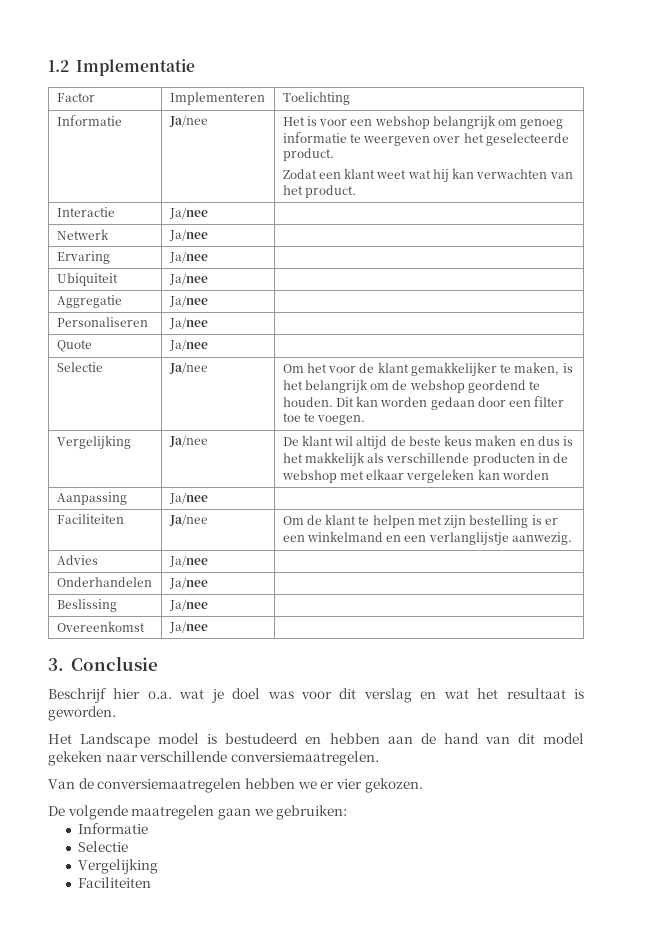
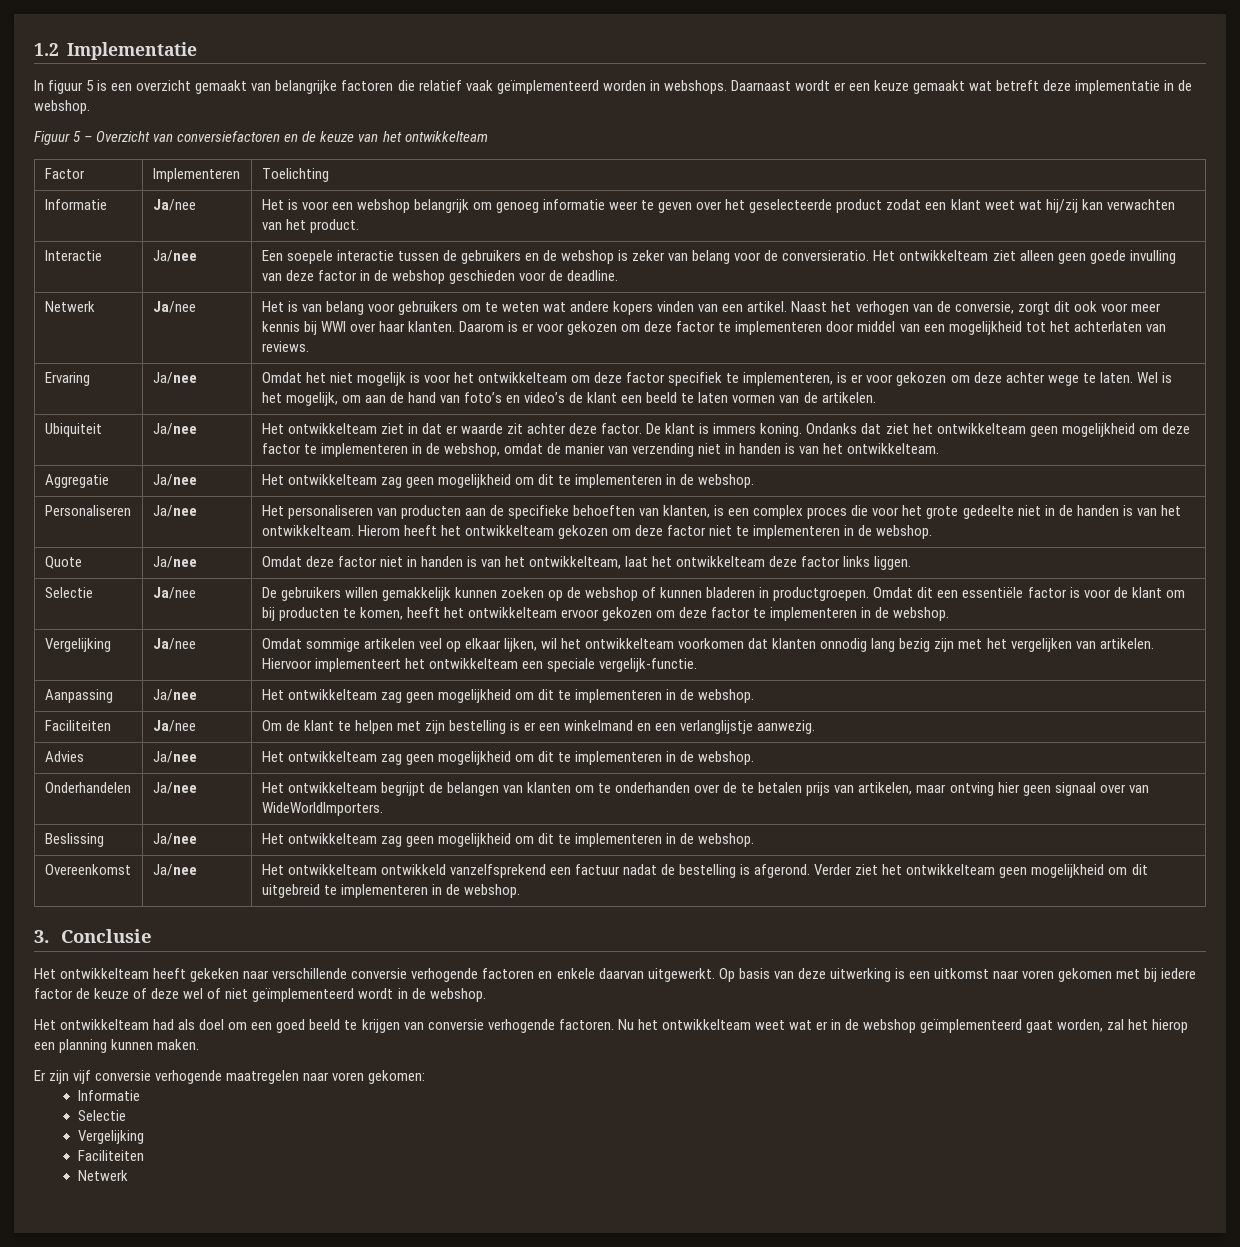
(195, 67) none -> [34,80,1193,94] [34,100,90,114] [34,131,488,145] // In figuur 5 is een overzicht gemaakt van belangrijke factoren die relatief vaak geïmplementeerd worden in webshops. Daarnaast wordt er een keuze gemaakt wat betreft deze implementatie in de webshop. // Figuur 5 – Overzicht van conversiefactoren en de keuze van het ontwikkelteam
[349,134,431,146] te weergeven -> [609,200,693,213] weer te geven
[282,148,334,161] [282,169,317,179] product. // Zodat -> [836,199,922,213] product zodat
[432,169,449,183] hij -> [1045,199,1078,213] hij/zij
[56,229,109,240] [168,229,208,241] [56,251,110,264] [168,251,208,263] [56,273,118,286] [168,273,208,285] [56,295,122,308] [168,295,208,307] [56,317,148,327] [168,317,208,329] [56,340,92,352] [168,339,208,351] [56,362,103,372] [168,362,208,374] [282,362,573,377] [282,379,541,394] [282,396,565,410] [282,413,366,425] [56,435,131,450] [168,435,208,447] [282,435,574,450] [282,452,569,467] [281,469,549,483] [56,492,127,505] [168,492,208,504] // Netwerk | Ja/nee | // Ervaring | Ja/nee | // Ubiquiteit | Ja/nee | // Aggregatie | Ja/nee | // Personaliseren | Ja/nee | // Quote | Ja/nee | // Selectie | Ja/nee | Om het voor de klant gemakkelijker te maken, is het belangrijk om de webshop geordend te houden. Dit kan worden gedaan door een filter toe te voegen. // Vergelijking | Ja/nee | De klant wil altijd de beste keus maken en dus is het makkelijk als verschillende producten in de webshop met elkaar vergeleken kan worden // Aanpassing | Ja/nee | -> [261,250,1176,264] [261,270,619,284] [44,301,95,312] [152,301,196,313] [261,301,1161,315] [261,321,1166,335] [261,341,309,352] [44,372,90,386] [152,372,197,384] [261,372,1172,386] [261,392,876,406] [44,423,102,437] [152,423,197,435] [261,423,1190,437] [261,443,940,457] [44,474,109,488] [152,474,197,486] [261,474,755,488] [44,505,131,516] [152,505,197,517] [261,505,1181,519] [261,525,933,539] [44,556,82,569] [152,556,197,568] [261,556,912,570] [44,587,93,598] [152,587,196,599] [261,587,1185,601] [261,607,950,621] [44,638,111,652] [152,638,196,650] [261,638,1154,652] [261,658,697,672] [44,689,113,703] [152,689,197,701] [261,689,755,703] Een soepele interactie tussen de gebruikers en de webshop is zeker van belang voor de conversieratio. Het ontwikkelteam ziet alleen geen goede invulling van deze factor in de webshop geschieden voor de deadline. // Netwerk | Ja/nee | Het is van belang voor gebruikers om te weten wat andere kopers vinden van een artikel. Naast het verhogen van de conversie, zorgt dit ook voor meer kennis bij WWI over haar klanten. Daarom is er voor gekozen om deze factor te implementeren door middel van een mogelijkheid tot het achterlaten van reviews. // Ervaring | Ja/nee | Omdat het niet mogelijk is voor het ontwikkelteam om deze factor specifiek te implementeren, is er voor gekozen om deze achter wege te laten. Wel is het mogelijk, om aan de hand van foto’s en video’s de klant een beeld te laten vormen van de artikelen. // Ubiquiteit | Ja/nee | Het ontwikkelteam ziet in dat er waarde zit achter deze factor. De klant is immers koning. Ondanks dat ziet het ontwikkelteam geen mogelijkheid om deze factor te implementeren in de webshop, omdat de manier van verzending niet in handen is van het ontwikkelteam. // Aggregatie | Ja/nee | Het ontwikkelteam zag geen mogelijkheid om dit te implementeren in de webshop. // Personaliseren | Ja/nee | Het personaliseren van producten aan de specifieke behoeften van klanten, is een complex proces die voor het grote gedeelte niet in de handen is van het ontwikkelteam. Hierom heeft het ontwikkelteam gekozen om deze factor niet te implementeren in de webshop. // Quote | Ja/nee | Omdat deze factor niet in handen is van het ontwikkelteam, laat het ontwikkelteam deze factor links liggen. // Selectie | Ja/nee | De gebruikers willen gemakkelijk kunnen zoeken op de webshop of kunnen bladeren in productgroepen. Omdat dit een essentiële factor is voor de klant om bij producten te komen, heeft het ontwikkelteam ervoor gekozen om deze factor te implementeren in de webshop. // Vergelijking | Ja/nee | Omdat sommige artikelen veel op elkaar lijken, wil het ontwikkelteam voorkomen dat klanten onnodig lang bezig zijn met het vergelijken van artikelen. Hiervoor implementeert het ontwikkelteam een speciale vergelijk-functie. // Aanpassing | Ja/nee | Het ontwikkelteam zag geen mogelijkheid om dit te implementeren in de webshop.
[56,577,152,587] [168,577,208,589] [56,599,117,612] [168,599,208,611] [56,621,145,632] [168,621,208,633] [48,656,158,671] [48,688,585,703] [48,706,116,721] [48,733,584,748] [48,751,379,766] [48,778,423,793] [48,805,348,820] // Onderhandelen | Ja/nee | // Beslissing | Ja/nee | // Overeenkomst | Ja/nee | // 3. Conclusie // Beschrijf hier o.a. wat je doel was voor dit verslag en wat het resultaat is geworden. // Het Landscape model is bestudeerd en hebben aan de hand van dit model gekeken naar verschillende conversiemaatregelen. // Van de conversiemaatregelen hebben we er vier gekozen. // De volgende maatregelen gaan we gebruiken: -> [261,751,755,765] [44,782,131,793] [152,782,197,794] [261,782,1149,796] [261,802,383,816] [44,833,104,847] [152,833,197,845] [261,833,755,847] [44,864,131,875] [152,864,197,876] [261,864,1148,878] [261,884,520,898] [34,929,153,943] [34,968,1197,982] [34,988,486,1002] [34,1019,1189,1033] [34,1039,200,1053] [34,1070,426,1084] Het ontwikkelteam zag geen mogelijkheid om dit te implementeren in de webshop. // Onderhandelen | Ja/nee | Het ontwikkelteam begrijpt de belangen van klanten om te onderhanden over de te betalen prijs van artikelen, maar ontving hier geen signaal over van WideWorldImporters. // Beslissing | Ja/nee | Het ontwikkelteam zag geen mogelijkheid om dit te implementeren in de webshop. // Overeenkomst | Ja/nee | Het ontwikkelteam ontwikkeld vanzelfsprekend een factuur nadat de bestelling is afgerond. Verder ziet het ontwikkelteam geen mogelijkheid om dit uitgebreid te implementeren in de webshop. // 3. Conclusie // Het ontwikkelteam heeft gekeken naar verschillende conversie verhogende factoren en enkele daarvan uitgewerkt. Op basis van deze uitwerking is een uitkomst naar voren gekomen met bij iedere factor de keuze of deze wel of niet geïmplementeerd wordt in de webshop. // Het ontwikkelteam had als doel om een goed beeld te krijgen van conversie verhogende factoren. Nu het ontwikkelteam weet wat er in de webshop geïmplementeerd gaat worden, zal het hierop een planning kunnen maken. // Er zijn vijf conversie verhogende maatregelen naar voren gekomen:
(151, 882) none -> [77,1170,128,1181] // Netwerk

